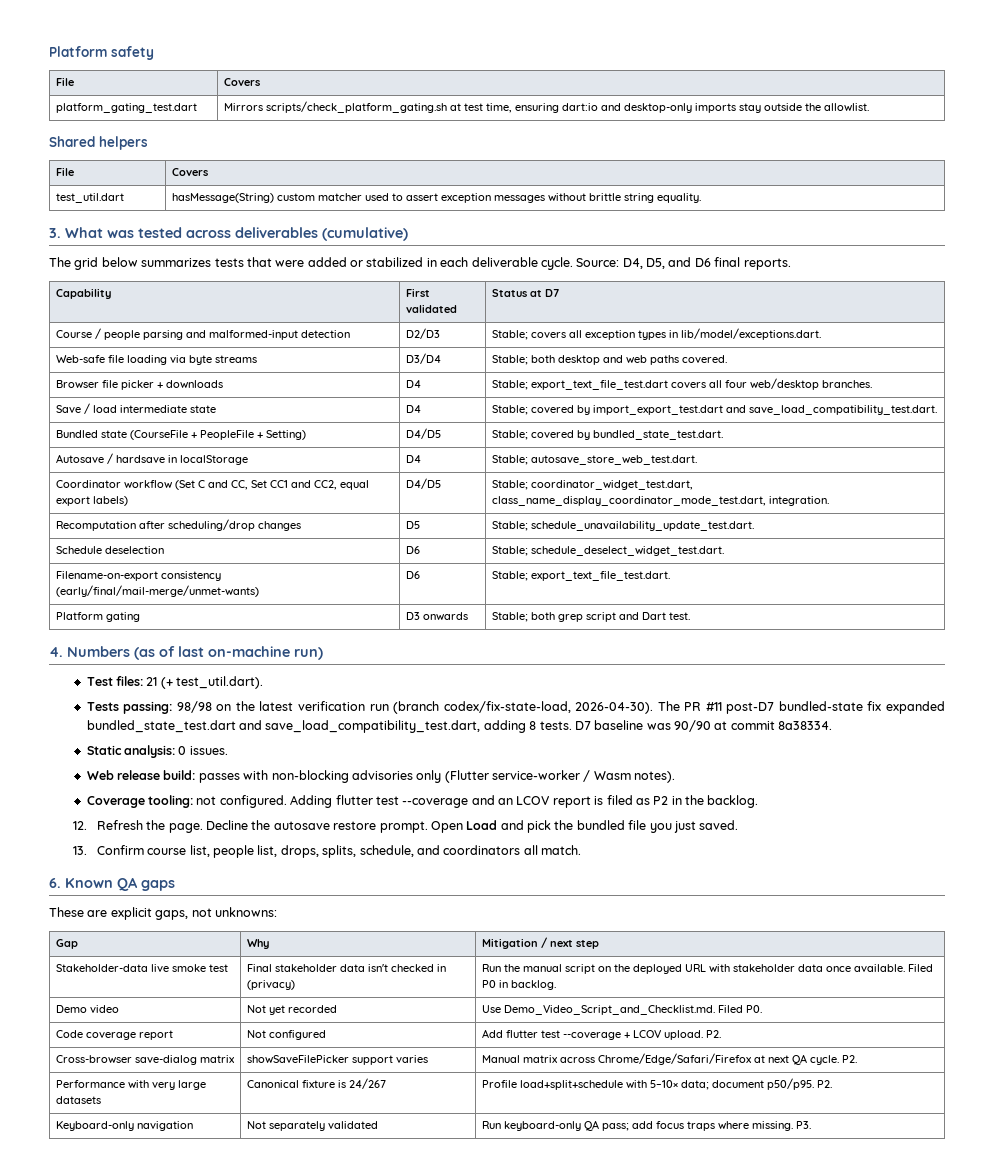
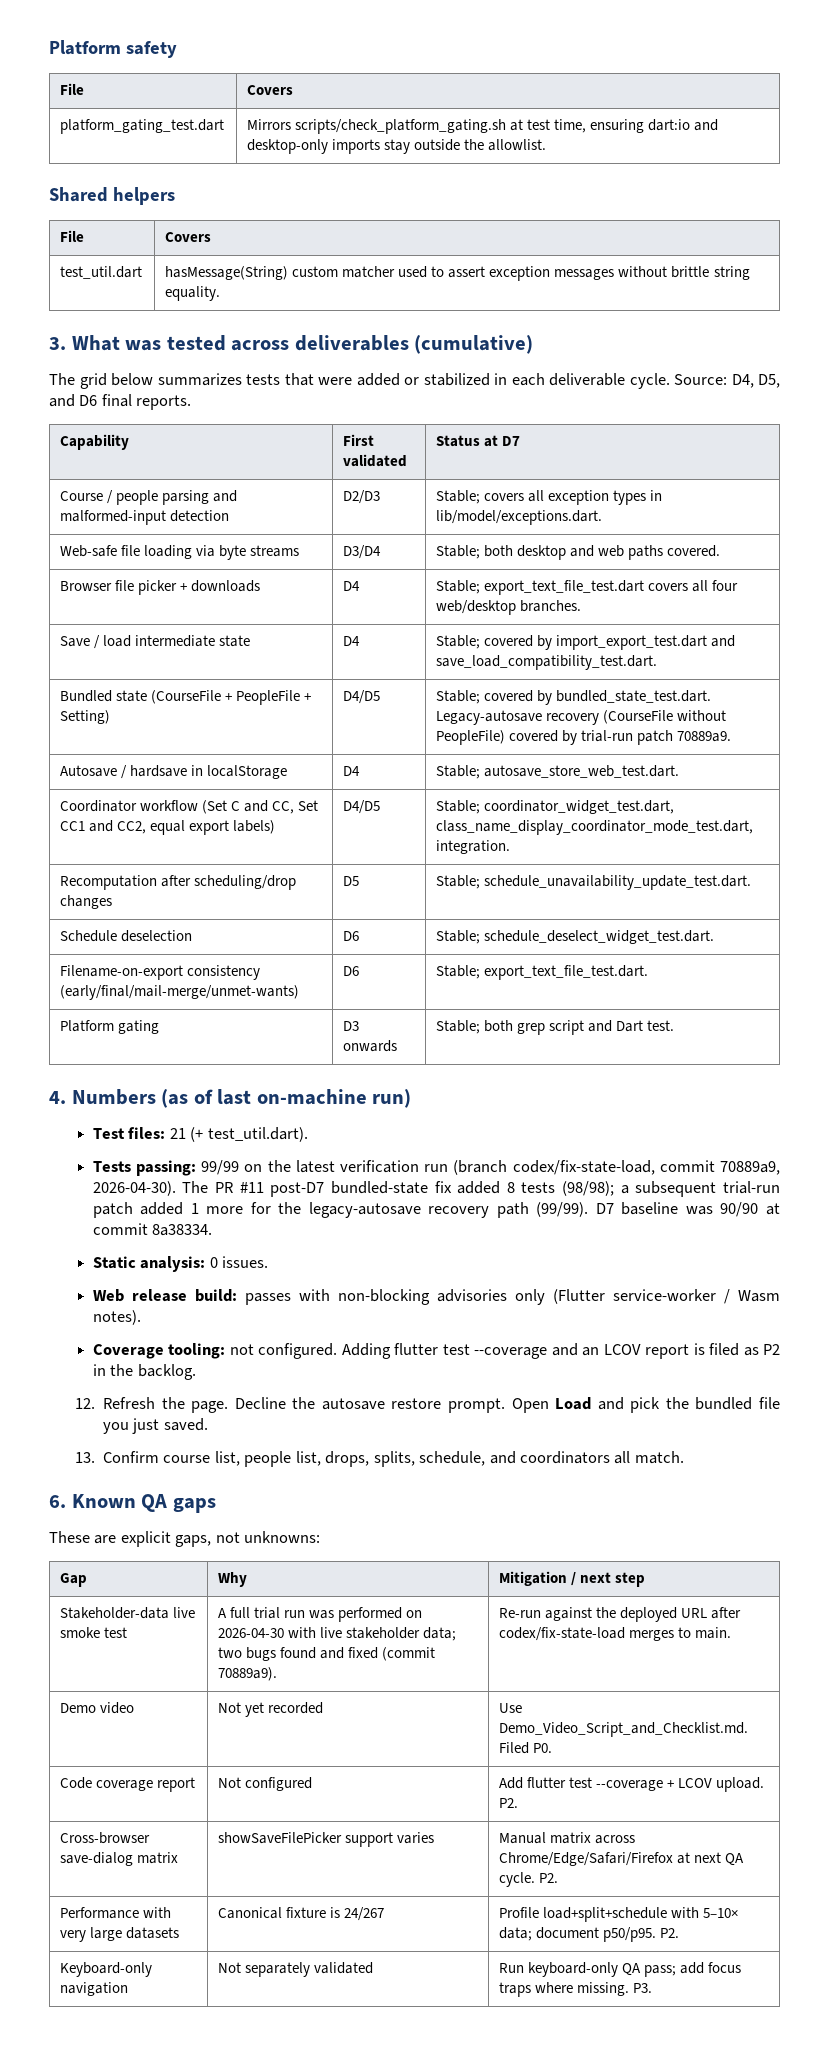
(723, 435) none -> [436,710,727,725] [436,730,732,745] Legacy-autosave recovery (CourseFile without PeopleFile) covered by trial-run patch 70889a9.
[176,701,212,713] 98/98 -> [201,1160,240,1175] 99/99
(571, 707) none -> [659,1160,780,1175] commit 70889a9,
[886,701,946,714] [86,720,572,733] expanded bundled_state_test.dart and save_load_compatibility_test.dart, adding 8 tests. -> [457,1181,780,1197] [92,1202,589,1218] added 8 tests (98/98); a subsequent trial-run patch added 1 more for the legacy-autosave recovery path (99/99).
[246,964,446,972] [246,980,295,990] [481,964,933,974] [481,980,556,990] Final stakeholder data isn't checked in (privacy) | Run the manual script on the deployed URL with stakeholder data once available. Filed P0 in backlog. -> [218,1607,423,1622] [218,1627,457,1641] [218,1647,436,1661] [218,1667,278,1681] [499,1607,742,1622] [499,1627,732,1641] A full trial run was performed on 2026-04-30 with live stakeholder data; two bugs found and fixed (commit 70889a9). | Re-run against the deployed URL after codex/fix-state-load merges to main.

